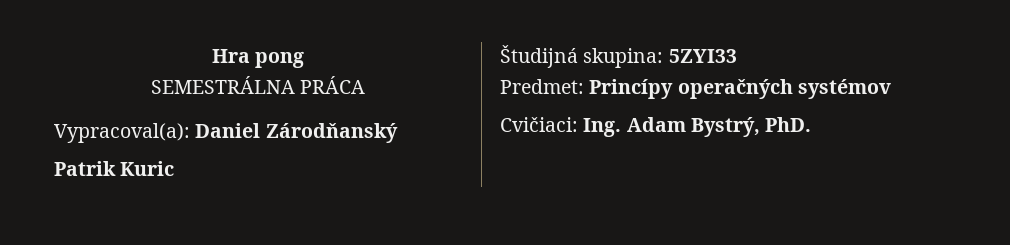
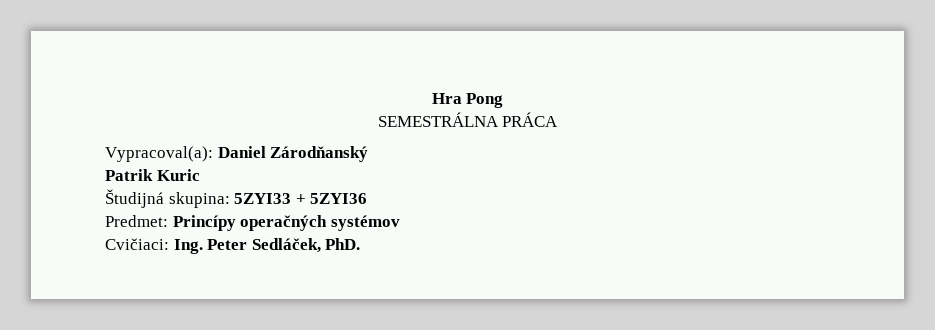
[255,51,305,68] pong -> [466,93,504,108] Pong
(737, 56) none -> [295,193,368,204] + 5ZYI36
[626,117,760,137] Adam Bystrý, -> [207,238,321,253] Peter Sedláček,

